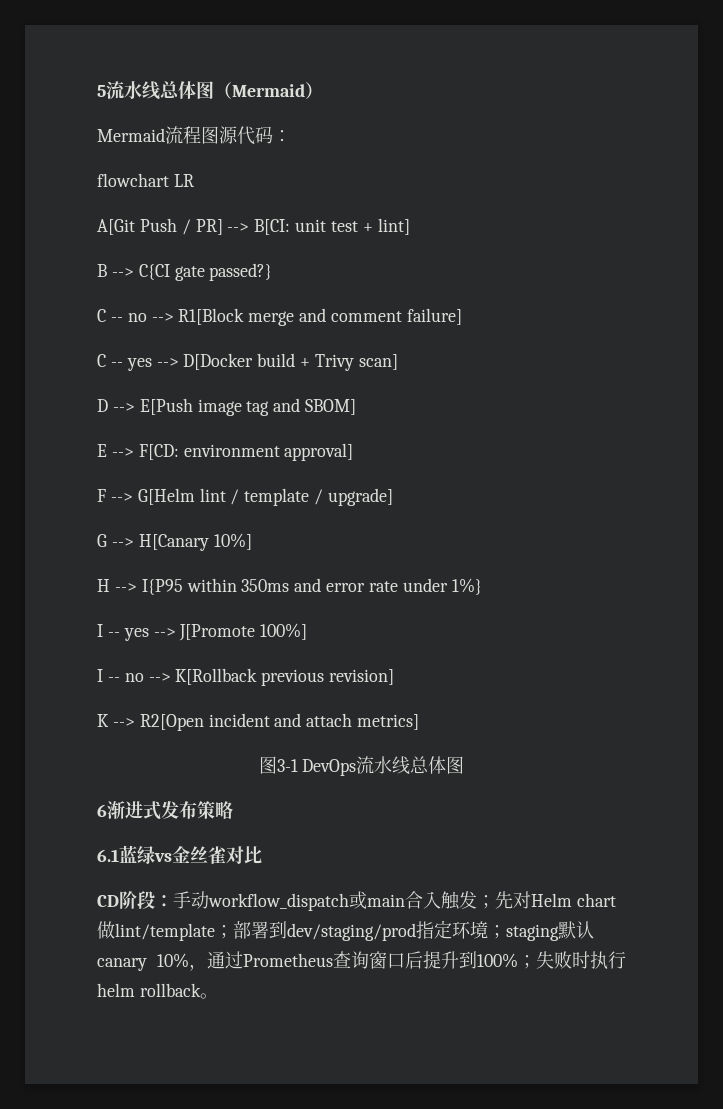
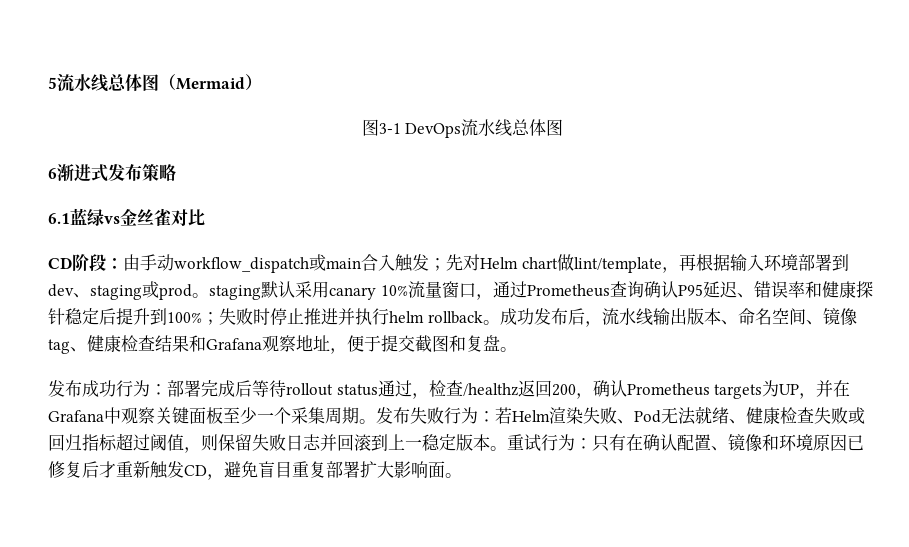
[97,126,291,145] [97,173,194,187] [97,218,410,235] [97,263,273,281] [97,308,462,326] [97,353,398,371] [97,398,357,416] [97,443,354,461] [97,488,394,506] [97,533,252,551] [97,578,482,595] [97,623,308,641] [97,668,395,686] [97,713,420,731] // Mermaid流程图源代码： // flowchart LR // A[Git Push / PR] --> B[CI: unit test + lint] // B --> C{CI gate passed?} // C -- no --> R1[Block merge and comment failure] // C -- yes --> D[Docker build + Trivy scan] // D --> E[Push image tag and SBOM] // E --> F[CD: environment approval] // F --> G[Helm lint / template / upgrade] // G --> H[Canary 10%] // H --> I{P95 within 350ms and error rate under 1%} // I -- yes --> J[Promote 100%] // I -- no --> K[Rollback previous revision] // K --> R2[Open incident and attach metrics] -> (262, 82) none
(173, 901) none -> [123,254,140,271] 由
[215,920,506,941] ；部署到dev/staging/prod指定环境； -> [661,254,849,273] [48,281,209,300] ，再根据输入环境部署到dev、staging或prod。
(594, 930) none -> [295,281,329,298] 采用
(189, 960) none -> [407,281,476,298] 流量窗口
[369,951,405,969] 窗口 -> [643,281,873,298] [48,308,99,325] 确认P95延迟、错误率和健康探针稳定
(590, 960) none -> [270,308,355,325] 停止推进并
(218, 996) none -> [499,307,857,327] [48,335,517,354] [48,380,851,399] [48,406,865,425] [48,433,864,453] [48,461,462,480] 成功发布后，流水线输出版本、命名空间、镜像tag、健康检查结果和Grafana观察地址，便于提交截图和复盘。 // 发布成功行为：部署完成后等待rollout status通过，检查/healthz返回200，确认Prometheus targets为UP，并在Grafana中观察关键面板至少一个采集周期。发布失败行为：若Helm渲染失败、Pod无法就绪、健康检查失败或回归指标超过阈值，则保留失败日志并回滚到上一稳定版本。重试行为：只有在确认配置、镜像和环境原因已修复后才重新触发CD，避免盲目重复部署扩大影响面。

